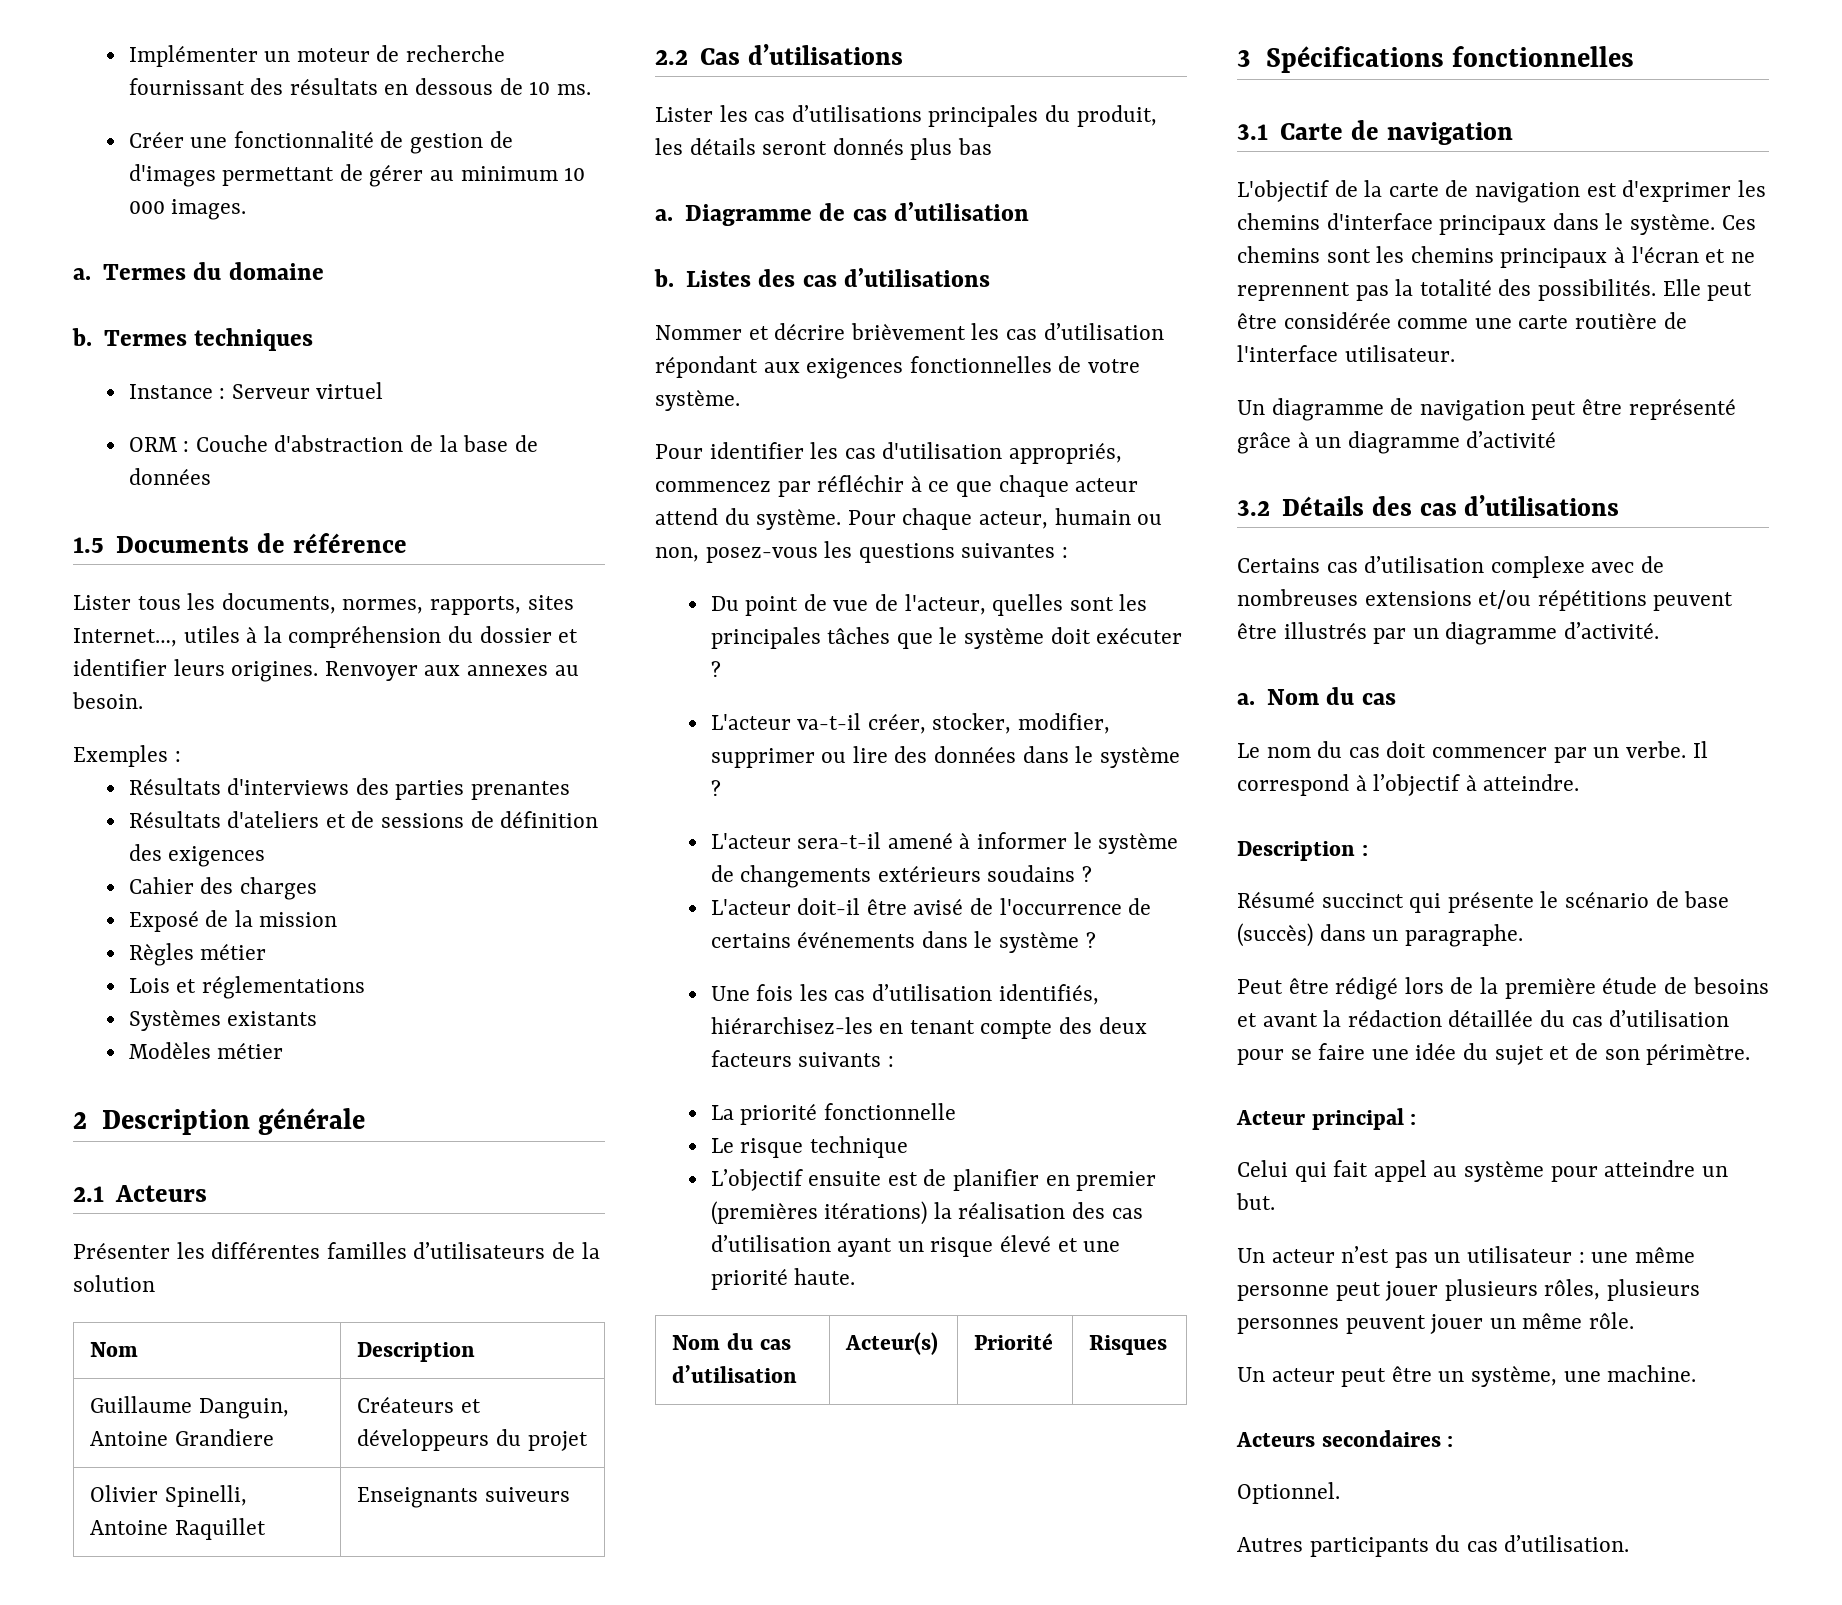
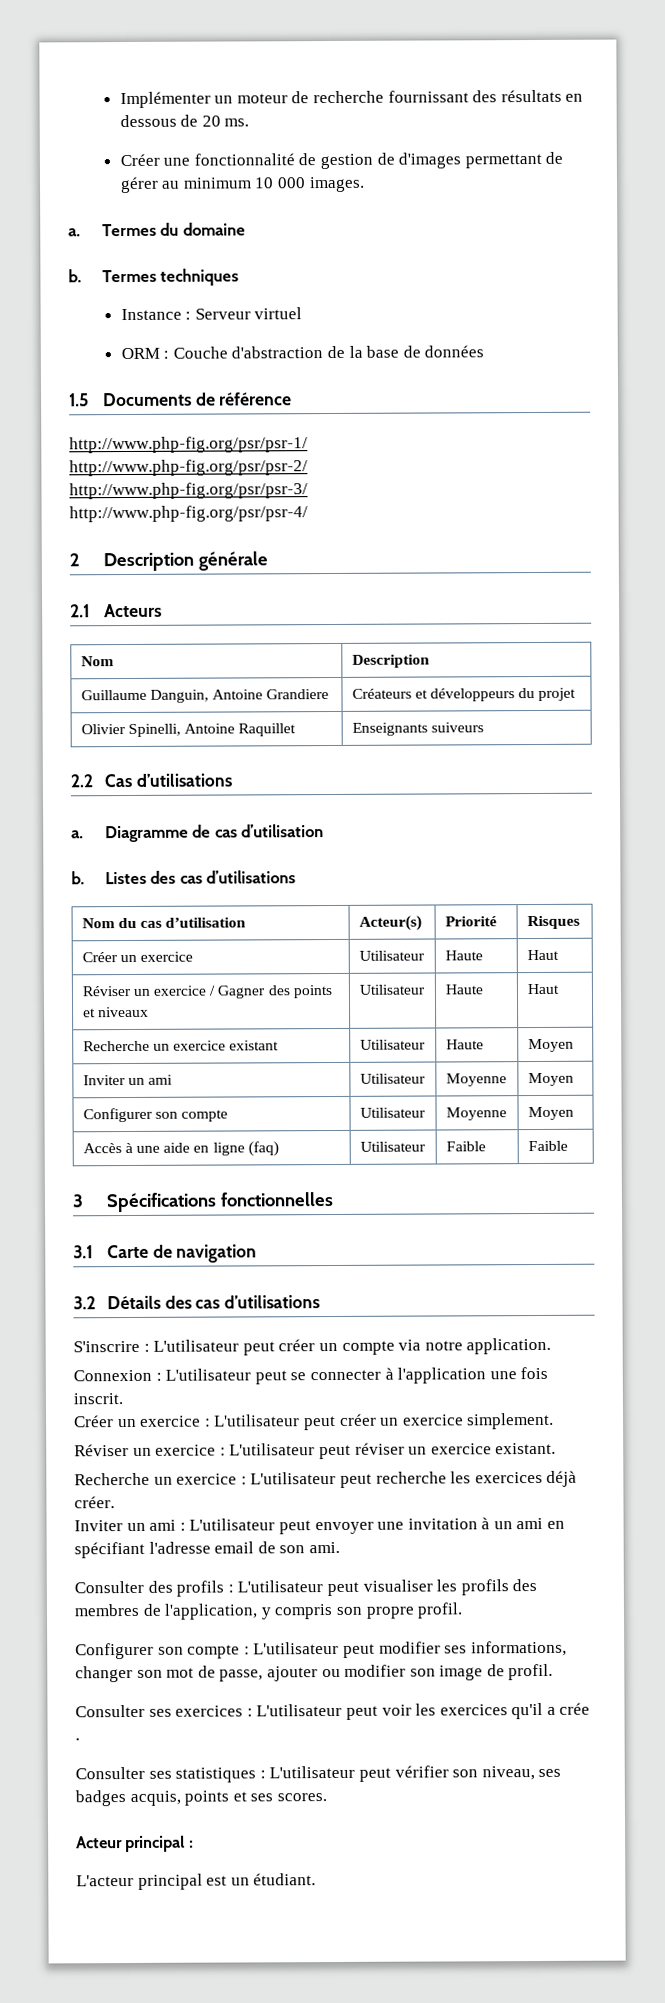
[529,81,551,95] 10 -> [201,115,221,127] 20
[73,593,574,615] [73,626,579,648] [73,659,579,682] [72,692,143,709] [73,745,181,767] [128,778,571,800] [128,811,599,828] [128,844,266,867] [128,877,317,900] [128,910,338,932] [128,943,267,966] [128,976,365,999] [128,1009,318,1031] [128,1042,284,1059] Lister tous les documents, normes, rapports, sites Internet…, utiles à la compréhension du dossier et identifier leurs origines. Renvoyer aux annexes au besoin. // Exemples : // Résultats d'interviews des parties prenantes // Résultats d'ateliers et de sessions de définition des exigences // Cahier des charges // Exposé de la mission // Règles métier // Lois et réglementations // Systèmes existants // Modèles métier -> [69,436,308,454] [69,459,308,477] [69,482,308,500] [69,505,308,523] http://www.php-fig.org/psr/psr-1/ // http://www.php-fig.org/psr/psr-2/ // http://www.php-fig.org/psr/psr-3/ // http://www.php-fig.org/psr/psr-4/
[73,1242,600,1259] [73,1275,155,1292] // Présenter les différentes familles d’utilisateurs de la solution -> (162, 610) none
[655,105,1157,127] [655,138,993,160] // Lister les cas d’utilisations principales du produit, les détails seront donnés plus bas -> (232, 780) none
[655,323,1164,340] [655,356,1141,379] [655,389,740,411] [655,442,1123,464] [655,475,1139,497] [655,508,1163,530] [655,541,1069,563] [710,594,1148,616] [710,627,1183,649] [710,661,721,677] [710,713,1111,734] [710,746,1180,768] [710,780,721,796] [710,832,1179,854] [710,865,1093,888] [710,898,1152,915] [710,931,1096,953] [710,984,1099,1005] [710,1017,1147,1039] [710,1050,894,1067] [710,1103,956,1125] [710,1136,908,1158] [710,1169,1157,1191] [710,1201,1143,1225] [710,1235,1121,1257] [710,1268,856,1290] // Nommer et décrire brièvement les cas d’utilisation répondant aux exigences fonctionnelles de votre système. // Pour identifier les cas d'utilisation appropriés, commencez par réfléchir à ce que chaque acteur attend du système. Pour chaque acteur, humain ou non, posez-vous les questions suivantes : // Du point de vue de l'acteur, quelles sont les principales tâches que le système doit exécuter ? // L'acteur va-t-il créer, stocker, modifier, supprimer ou lire des données dans le système ? // L'acteur sera-t-il amené à informer le système de changements extérieurs soudains ? // L'acteur doit-il être avisé de l'occurrence de certains événements dans le système ? // Une fois les cas d’utilisation identifiés, hiérarchisez-les en tenant compte des deux facteurs suivants : // La priorité fonctionnelle // Le risque technique // L’objectif ensuite est de planifier en premier (premières itérations) la réalisation des cas d’utilisation ayant un risque élevé et une priorité haute. -> (297, 877) none
(1168, 1345) none -> [81,951,193,963] [358,950,425,961] [444,950,483,961] [526,949,559,961] [81,985,332,999] [82,1006,149,1018] [358,984,425,995] [444,984,483,995] [526,983,559,995] [82,1040,280,1052] [359,1039,426,1050] [445,1039,484,1050] [527,1038,574,1053] [82,1074,173,1086] [359,1073,426,1084] [445,1073,507,1087] [527,1072,574,1087] [82,1107,228,1123] [359,1107,426,1118] [445,1107,507,1121] [527,1106,574,1121] [82,1141,279,1157] [359,1141,426,1152] [445,1141,486,1152] [527,1140,568,1152] // Créer un exercice | Utilisateur | Haute | Haut // Réviser un exercice / Gagner des points et niveaux | Utilisateur | Haute | Haut // Recherche un exercice existant | Utilisateur | Haute | Moyen // Inviter un ami | Utilisateur | Moyenne | Moyen // Configurer son compte | Utilisateur | Moyenne | Moyen // Accès à une aide en ligne (faq) | Utilisateur | Faible | Faible
[1237,180,1766,203] [1237,213,1756,235] [1237,246,1755,268] [1237,279,1753,301] [1237,312,1687,329] [1237,345,1455,362] [1237,398,1736,421] [1237,431,1557,454] // L'objectif de la carte de navigation est d'exprimer les chemins d'interface principaux dans le système. Ces chemins sont les chemins principaux à l'écran et ne reprennent pas la totalité des possibilités. Elle peut être considérée comme une carte routière de l'interface utilisateur. // Un diagramme de navigation peut être représenté grâce à un diagramme d’activité -> (258, 1253) none
[1237,556,1665,578] [1237,589,1734,611] [1237,622,1660,645] [1237,687,1396,705] [1237,741,1708,763] [1237,774,1580,796] [1237,841,1368,861] [1237,891,1730,913] [1237,923,1523,947] [1237,977,1769,1000] [1237,1010,1730,1027] [1237,1043,1751,1065] [1236,1108,1417,1130] [1237,1160,1728,1182] [1236,1193,1275,1210] [1237,1246,1695,1268] [1237,1279,1701,1301] [1237,1312,1635,1334] [1237,1365,1697,1387] [1236,1430,1454,1447] [1237,1482,1340,1504] [1237,1535,1630,1557] Certains cas d’utilisation complexe avec de nombreuses extensions et/ou répétitions peuvent être illustrés par un diagramme d’activité. // a. Nom du cas // Le nom du cas doit commencer par un verbe. Il correspond à l’objectif à atteindre. // Description : // Résumé succinct qui présente le scénario de base (succès) dans un paragraphe. // Peut être rédigé lors de la première étude de besoins et avant la rédaction détaillée du cas d’utilisation pour se faire une idée du sujet et de son périmètre. // Acteur principal : // Celui qui fait appel au système pour atteindre un but. // Un acteur n’est pas un utilisateur : une même personne peut jouer plusieurs rôles, plusieurs personnes peuvent jouer un même rôle. // Un acteur peut être un système, une machine. // Acteurs secondaires : // Optionnel. // Autres participants du cas d’utilisation. -> [73,1337,552,1356] [73,1366,549,1385] [73,1393,123,1405] [74,1412,555,1431] [74,1442,557,1460] [74,1470,578,1488] [74,1496,115,1509] [74,1517,566,1535] [74,1541,340,1559] [74,1579,538,1597] [74,1602,464,1620] [75,1640,567,1660] [75,1663,554,1683] [75,1702,591,1720] [75,1738,80,1741] [75,1765,562,1783] [75,1790,327,1807] [76,1835,194,1853] [76,1873,317,1890] S'inscrire : L'utilisateur peut créer un compte via notre application. // Connexion : L'utilisateur peut se connecter à l'application une fois inscrit. // Créer un exercice : L'utilisateur peut créer un exercice simplement. // Réviser un exercice : L'utilisateur peut réviser un exercice existant. // Recherche un exercice : L'utilisateur peut recherche les exercices déjà créer. // Inviter un ami : L'utilisateur peut envoyer une invitation à un ami en spécifiant l'adresse email de son ami. // Consulter des profils : L'utilisateur peut visualiser les profils des membres de l'application, y compris son propre profil. // Configurer son compte : L'utilisateur peut modifier ses informations, changer son mot de passe, ajouter ou modifier son image de profil. // Consulter ses exercices : L'utilisateur peut voir les exercices qu'il a crée . // Consulter ses statistiques : L'utilisateur peut vérifier son niveau, ses badges acquis, points et ses scores. // Acteur principal : // L'acteur principal est un étudiant.

